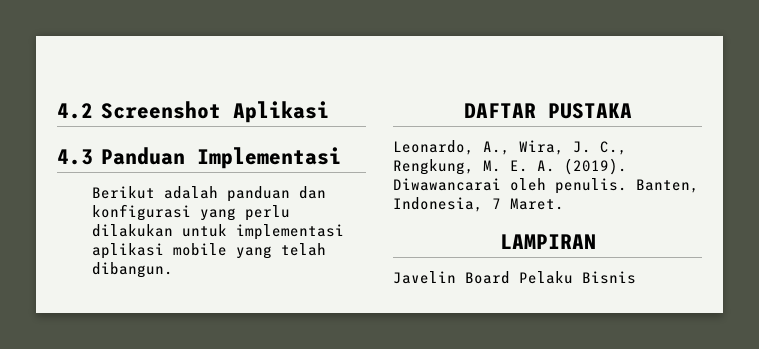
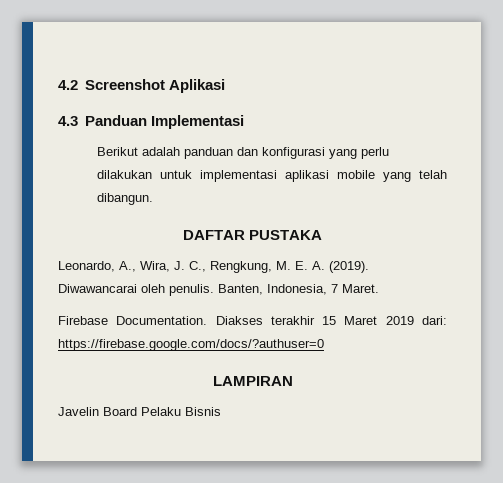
(564, 204) none -> [58,316,447,325] [58,339,324,351] // Firebase Documentation. Diakses terakhir 15 Maret 2019 dari: https://firebase.google.com/docs/?authuser=0

